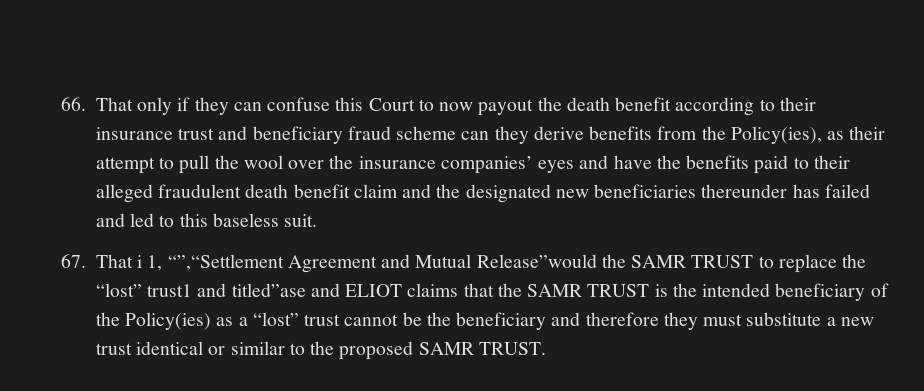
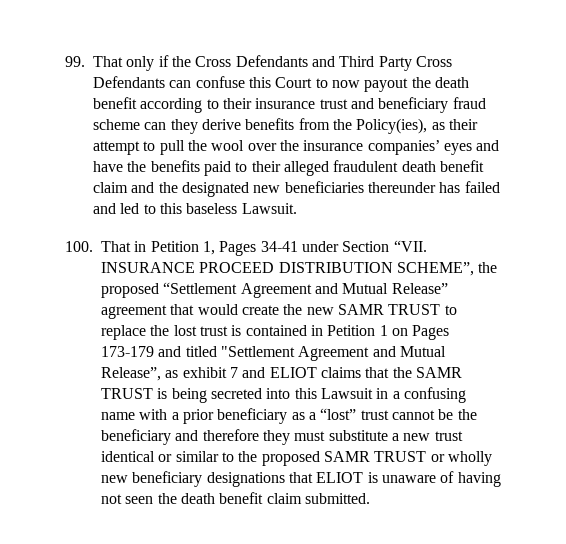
[61,97,86,111] 66. -> [65,56,85,67] 99.
[194,97,229,115] they -> [171,55,452,71] [93,76,165,88] the Cross Defendants and Third Party Cross Defendants
[284,214,318,227] [61,254,626,273] suit. // 67. That i 1, “”,“Settlement Agreement and Mutual Release”would the -> [241,203,297,214] [65,240,427,256] [101,262,498,276] [101,282,448,298] [101,304,334,319] Lawsuit. // 100. That in Petition 1, Pages 34-41 under Section “VII. INSURANCE PROCEED DISTRIBUTION SCHEME”, the proposed “Settlement Agreement and Mutual Release” agreement that would create the new
[95,283,306,297] “lost” trust1 and titled”ase -> [173,325,450,340] [101,346,446,361] [101,367,238,381] lost trust is contained in Petition 1 on Pages 173-179 and titled "Settlement Agreement and Mutual Release”, as exhibit 7
[672,283,889,301] [95,312,212,330] the intended beneficiary of the Policy(ies) -> [171,387,466,403] [101,408,288,424] being secreted into this Lawsuit in a confusing name with a prior beneficiary
[478,342,546,355] TRUST. -> [374,451,492,466] [101,471,501,487] [101,492,370,504] TRUST or wholly new beneficiary designations that ELIOT is unaware of having not seen the death benefit claim submitted.

